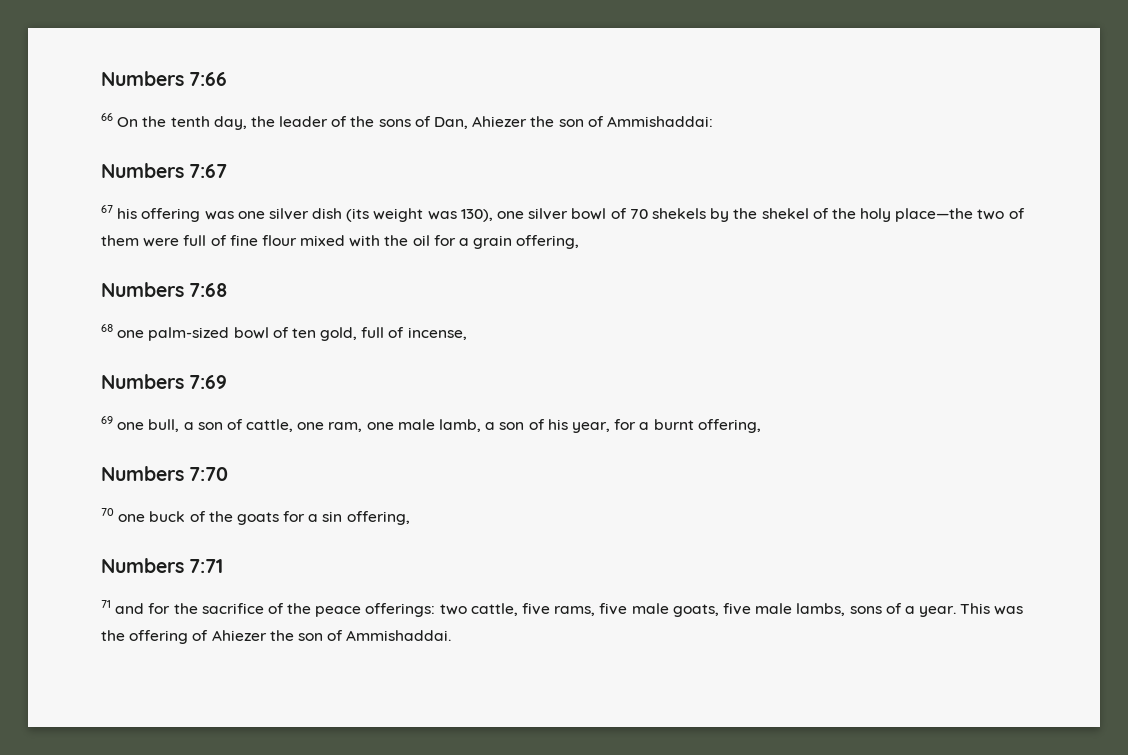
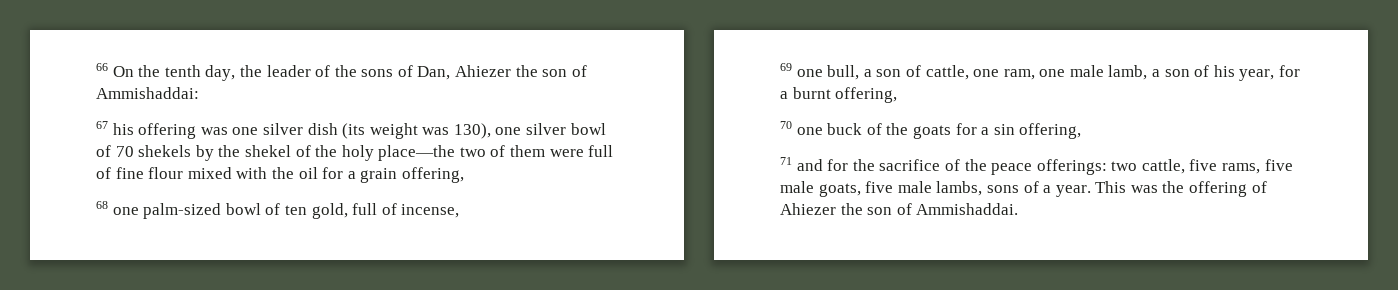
[101,71,228,86] Numbers 7:66 // -> (96, 67) none
[101,163,228,178] // Numbers 7:67 -> (199, 93) none
[101,282,228,297] // Numbers 7:68 -> (464, 175) none
[101,374,228,389] // Numbers 7:69 -> (460, 211) none
[101,466,229,481] // Numbers 7:70 -> (898, 95) none
[101,558,224,573] // Numbers 7:71 -> (1082, 131) none

